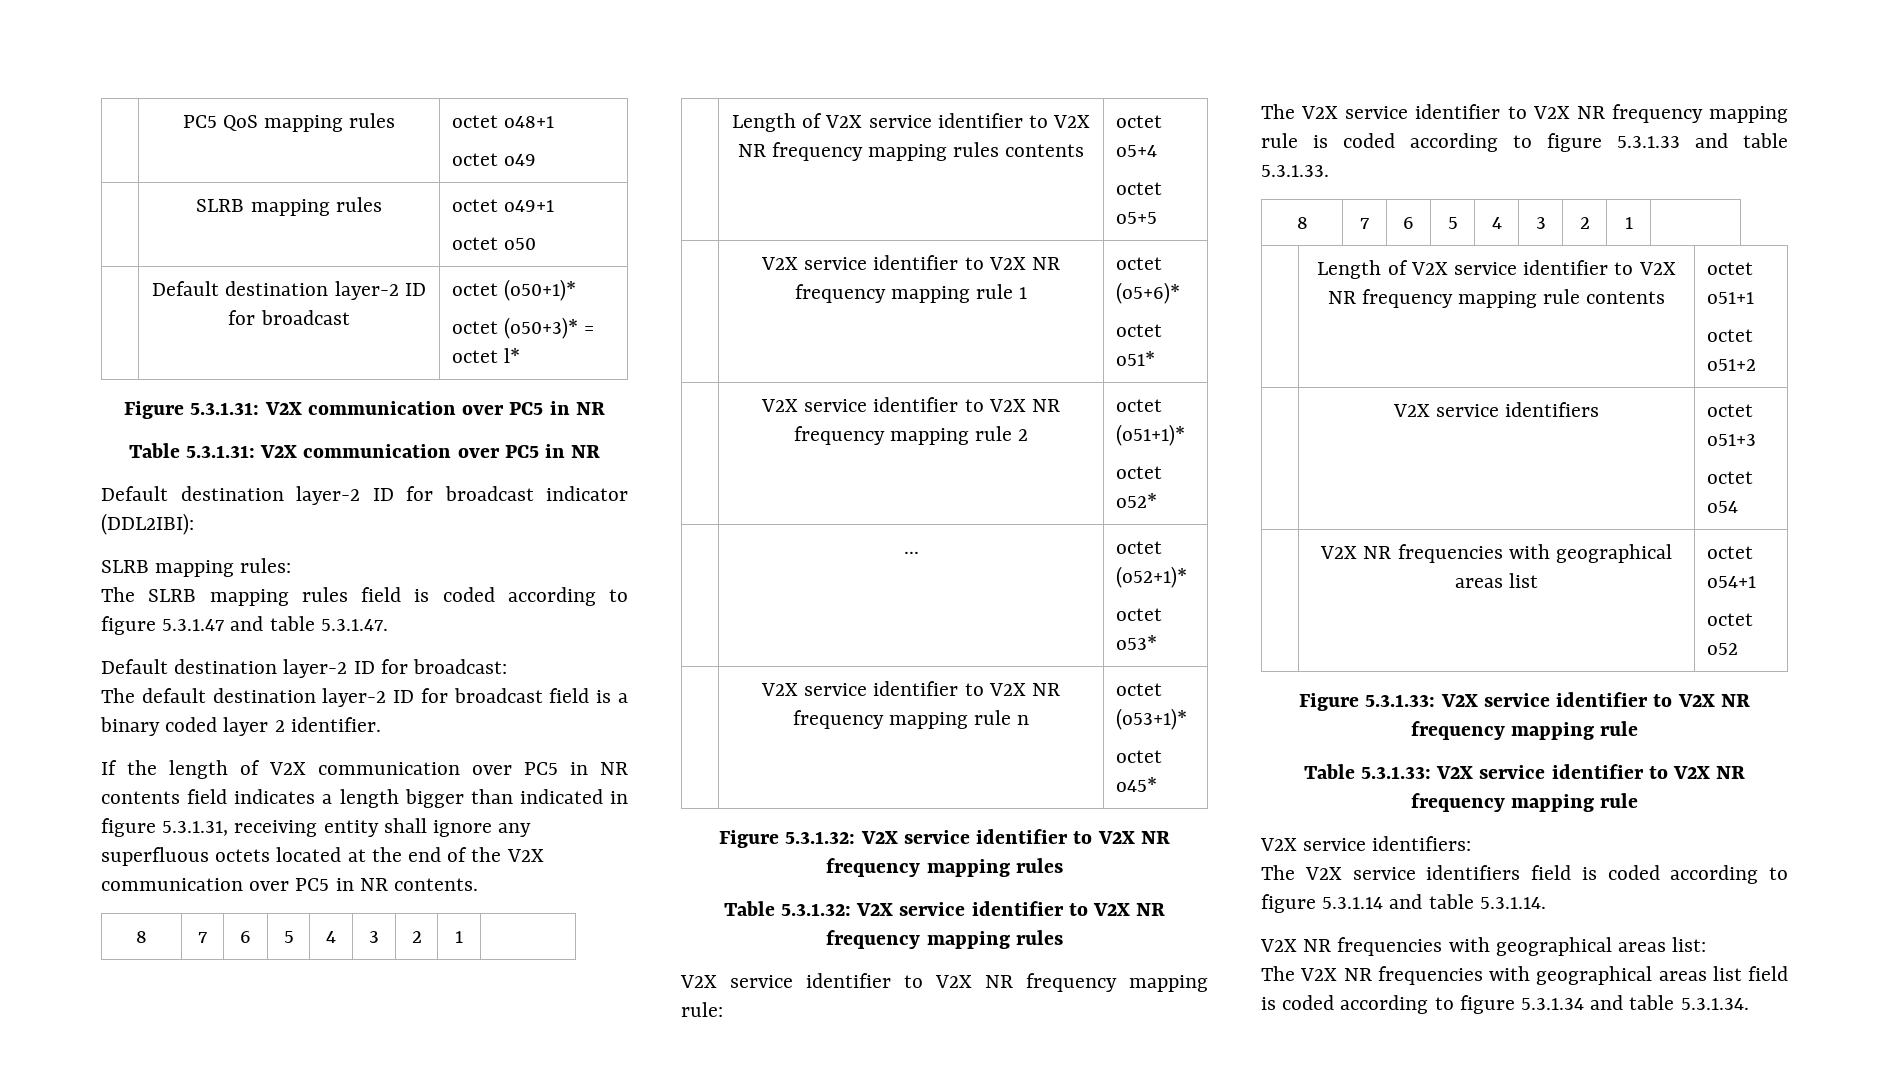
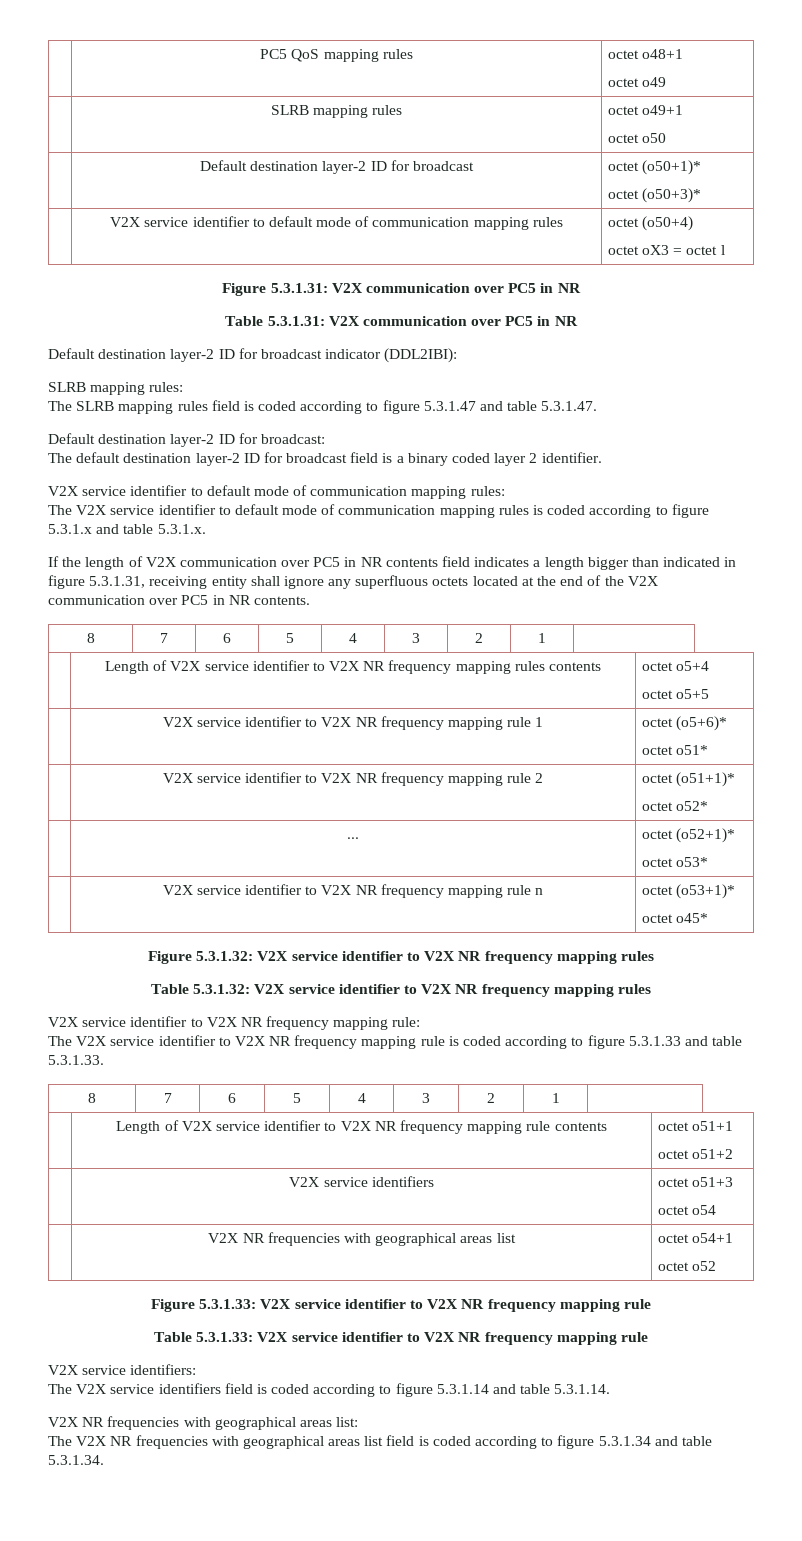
(579, 328) none -> [110,216,563,230] [607,216,693,231] [607,245,669,255] // | V2X service identifier to default mode of communication mapping rules | octet (o50+4) // octet oX3
[504,348,521,363] l* -> [720,245,725,255] l
(381, 724) none -> [48,485,505,499] [48,504,709,518] [48,524,206,534] // V2X service identifier to default mode of communication mapping rules: // The V2X service identifier to default mode of communication mapping rules is coded according to figure 5.3.1.x and table 5.3.1.x.

